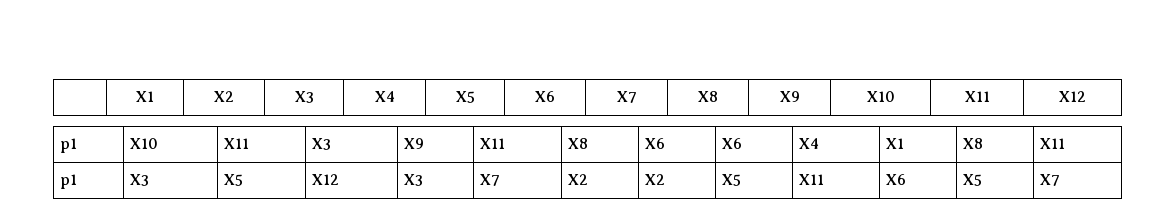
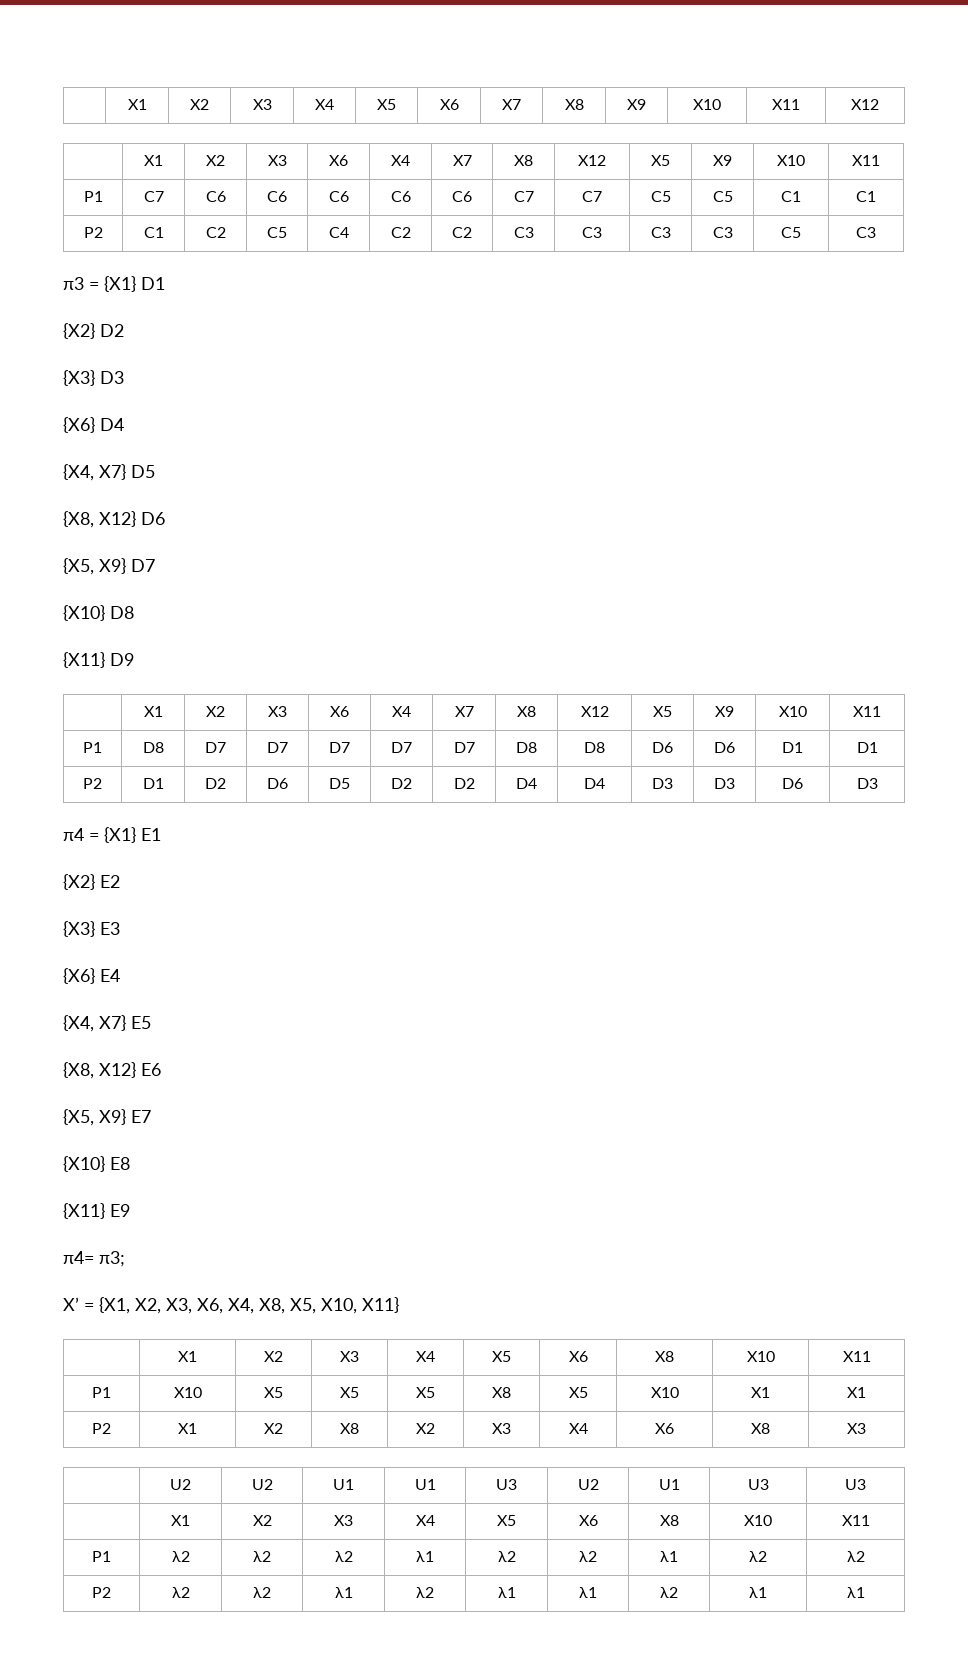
[60,138,78,153] [130,138,159,149] [224,138,250,149] [312,138,332,150] [404,138,425,149] [480,138,506,149] [568,138,589,149] [645,138,666,149] [722,138,743,149] [799,138,820,149] [886,138,905,149] [963,138,984,149] [1040,138,1066,149] [60,174,78,189] [130,174,150,186] [224,174,244,186] [312,174,340,185] [404,174,424,186] [480,174,501,186] [568,174,589,185] [645,174,666,185] [722,174,742,186] [799,174,825,185] [886,174,907,185] [963,174,983,186] [1040,174,1061,186] p1 | X10 | X11 | X3 | X9 | X11 | X8 | X6 | X6 | X4 | X1 | X8 | X11 // p1 | X3 | X5 | X12 | X3 | X7 | X2 | X2 | X5 | X11 | X6 | X5 | X7 -> [144,155,163,166] [206,155,225,166] [267,155,287,166] [329,155,348,166] [391,155,410,166] [452,155,472,166] [514,155,533,166] [578,155,606,166] [651,155,670,166] [713,155,732,166] [777,155,805,166] [852,155,880,166] [83,191,103,202] [143,191,164,202] [205,191,226,202] [267,191,287,202] [328,191,349,202] [390,191,411,202] [452,191,472,202] [513,191,534,202] [582,191,602,202] [650,191,671,202] [712,191,733,202] [781,191,801,202] [856,191,876,202] [83,227,103,238] [143,227,164,238] [205,227,226,238] [267,227,287,238] [328,227,349,238] [390,227,411,238] [452,227,472,238] [513,227,534,238] [582,227,602,238] [650,227,671,238] [712,227,733,238] [781,227,801,238] [856,227,876,238] [63,276,165,292] [63,323,124,339] [63,370,124,386] [63,417,124,433] [63,464,155,481] [63,511,165,528] [63,558,155,575] [63,605,134,621] [63,652,134,668] [143,706,163,717] [206,706,225,717] [268,706,287,717] [330,706,349,717] [392,706,411,717] [454,706,474,717] [517,706,536,717] [580,706,609,717] [653,706,672,717] [715,706,734,717] [778,706,807,717] [853,706,881,717] [83,742,102,753] [142,742,164,753] [205,742,226,753] [267,742,288,753] [329,742,350,753] [391,742,412,753] [453,742,475,753] [516,742,537,753] [584,742,605,753] [652,742,673,753] [714,742,735,753] [782,742,803,753] [856,742,878,753] [83,778,102,789] [142,778,164,789] [205,778,226,789] [267,778,288,789] [329,778,350,789] [391,778,412,789] [453,778,475,789] [516,778,537,789] [584,778,605,789] [652,778,673,789] [714,778,735,789] [782,778,803,789] [856,778,878,789] [63,827,161,843] [63,874,120,890] [63,921,120,937] [63,968,120,984] [63,1015,151,1032] [63,1062,161,1079] [63,1109,151,1126] [63,1156,130,1172] [63,1203,130,1219] [63,1251,125,1267] [63,1297,399,1314] [178,1351,197,1362] [264,1351,283,1362] [340,1351,359,1362] [416,1351,435,1362] [492,1351,511,1362] [568,1351,588,1362] [655,1351,674,1362] [746,1351,775,1362] [842,1351,871,1362] [92,1387,111,1398] [173,1387,202,1398] [264,1387,283,1398] [340,1387,359,1398] [416,1387,435,1398] [492,1387,511,1398] [568,1387,588,1398] [650,1387,679,1398] [751,1387,770,1398] [847,1387,866,1398] [92,1423,111,1434] [178,1423,197,1434] [264,1423,283,1434] [340,1423,359,1434] [416,1423,435,1434] [492,1423,511,1434] [568,1423,588,1434] [655,1423,674,1434] [751,1423,770,1434] [847,1423,866,1434] [170,1479,191,1490] [251,1479,273,1490] [333,1479,354,1490] [414,1479,436,1490] [496,1479,517,1490] [577,1479,599,1490] [658,1479,680,1490] [747,1479,769,1490] [845,1479,866,1490] [171,1515,190,1526] [252,1515,272,1526] [334,1515,353,1526] [415,1515,435,1526] [497,1515,516,1526] [578,1515,598,1526] [659,1515,679,1526] [744,1515,772,1526] [841,1515,870,1526] [92,1551,111,1562] [171,1551,190,1562] [253,1551,271,1562] [334,1551,353,1562] [416,1551,434,1562] [497,1551,516,1562] [579,1551,597,1562] [660,1551,678,1562] [749,1551,767,1562] [846,1551,865,1562] [92,1587,111,1598] [171,1587,190,1598] [253,1587,271,1598] [334,1587,353,1598] [416,1587,434,1598] [497,1587,516,1598] [579,1587,597,1598] [660,1587,678,1598] [749,1587,767,1598] [846,1587,865,1598] | X1 | X2 | X3 | X6 | X4 | X7 | X8 | X12 | X5 | X9 | X10 | X11 // P1 | C7 | C6 | C6 | C6 | C6 | C6 | C7 | C7 | C5 | C5 | C1 | C1 // P2 | C1 | C2 | C5 | C4 | C2 | C2 | C3 | C3 | C3 | C3 | C5 | C3 // π3 = {X1} D1 // {X2} D2 // {X3} D3 // {X6} D4 // {X4, X7} D5 // {X8, X12} D6 // {X5, X9} D7 // {X10} D8 // {X11} D9 // | X1 | X2 | X3 | X6 | X4 | X7 | X8 | X12 | X5 | X9 | X10 | X11 // P1 | D8 | D7 | D7 | D7 | D7 | D7 | D8 | D8 | D6 | D6 | D1 | D1 // P2 | D1 | D2 | D6 | D5 | D2 | D2 | D4 | D4 | D3 | D3 | D6 | D3 // π4 = {X1} E1 // {X2} E2 // {X3} E3 // {X6} E4 // {X4, X7} E5 // {X8, X12} E6 // {X5, X9} E7 // {X10} E8 // {X11} E9 // π4= π3; // X’ = {X1, X2, X3, X6, X4, X8, X5, X10, X11} // | X1 | X2 | X3 | X4 | X5 | X6 | X8 | X10 | X11 // P1 | X10 | X5 | X5 | X5 | X8 | X5 | X10 | X1 | X1 // P2 | X1 | X2 | X8 | X2 | X3 | X4 | X6 | X8 | X3 // | U2 | U2 | U1 | U1 | U3 | U2 | U1 | U3 | U3 // | X1 | X2 | X3 | X4 | X5 | X6 | X8 | X10 | X11 // P1 | λ2 | λ2 | λ2 | λ1 | λ2 | λ2 | λ1 | λ2 | λ2 // P2 | λ2 | λ2 | λ1 | λ2 | λ1 | λ1 | λ2 | λ1 | λ1

